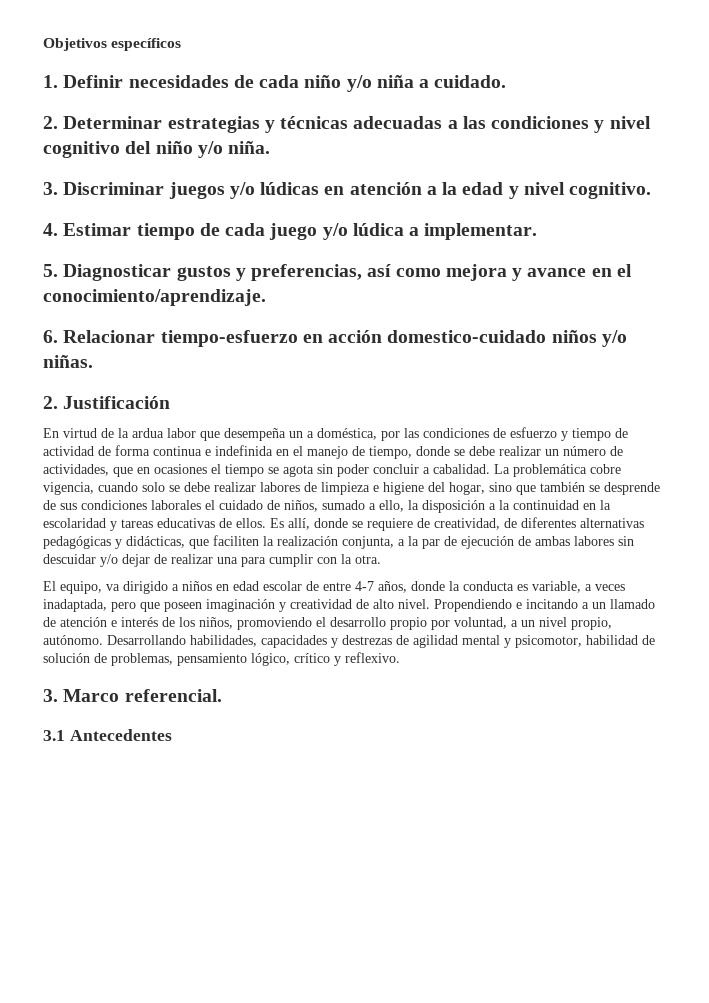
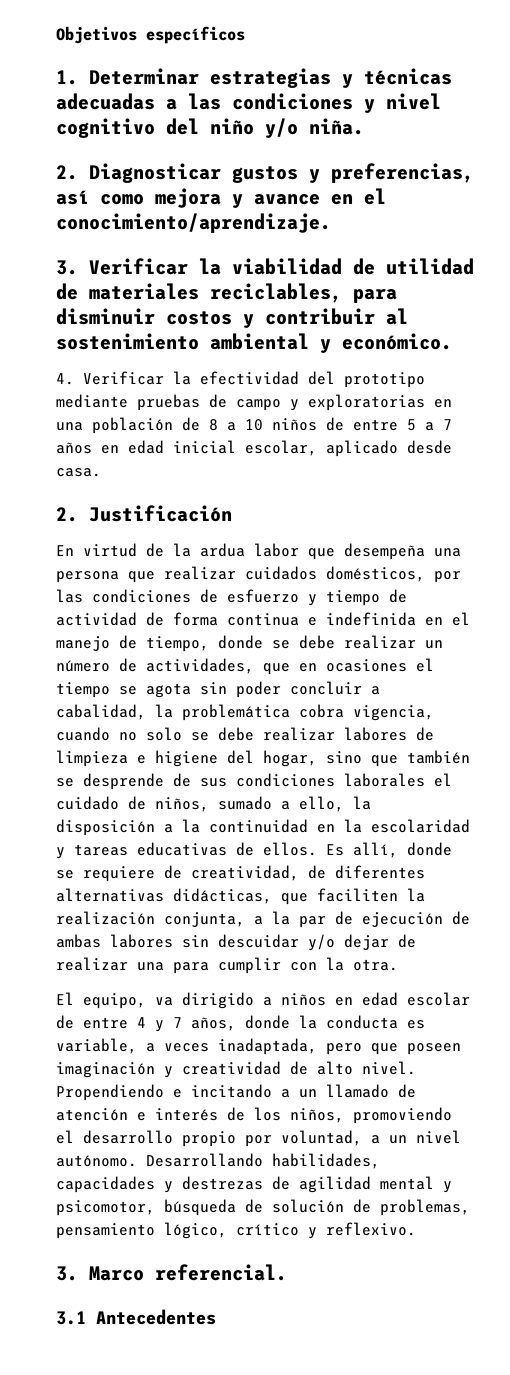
[63,75,507,92] [43,116,58,129] Definir necesidades de cada niño y/o niña a cuidado. // 2. -> (78, 77) none
[43,182,652,199] [43,223,538,240] [43,264,58,277] 3. Discriminar juegos y/o lúdicas en atención a la edad y nivel cognitivo. // 4. Estimar tiempo de cada juego y/o lúdica a implementar. // 5. -> [56,165,78,180] 2.
[43,330,627,347] [43,355,93,368] 6. Relacionar tiempo-esfuerzo en acción domestico-cuidado niños y/o niñas. -> [56,258,474,275] [56,283,397,303] [56,308,408,328] [56,333,452,353] [56,371,425,388] [56,394,452,411] [56,417,452,434] [56,440,452,457] [56,468,101,477] 3. Verificar la viabilidad de utilidad de materiales reciclables, para disminuir costos y contribuir al sostenimiento ambiental y económico. // 4. Verificar la efectividad del prototipo mediante pruebas de campo y exploratorias en una población de 8 a 10 niños de entre 5 a 7 años en edad inicial escolar, aplicado desde casa.
[289,428,377,440] un a doméstica, -> [434,548,461,557] [56,566,425,583] una persona que realizar cuidados domésticos,
[433,464,621,477] cabalidad. La problemática cobre -> [56,704,344,721] cabalidad, la problemática cobra
(138, 487) none -> [119,732,137,741] no
[43,536,122,549] pedagógicas y -> (164, 895) none
[355,581,374,591] 4-7 -> [137,1017,182,1032] 4 y 7
[571,617,612,630] propio, -> (461, 1137) none
[586,635,638,645] habilidad -> [164,1199,236,1216] búsqueda

